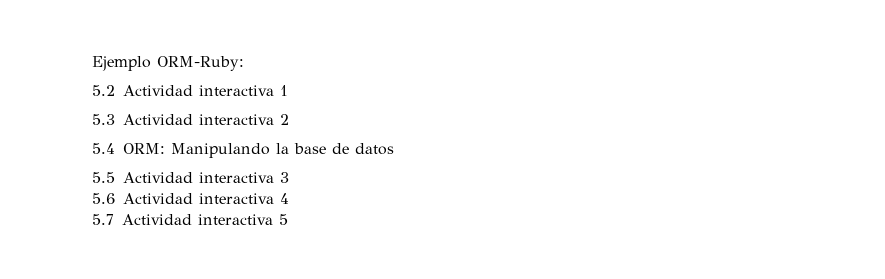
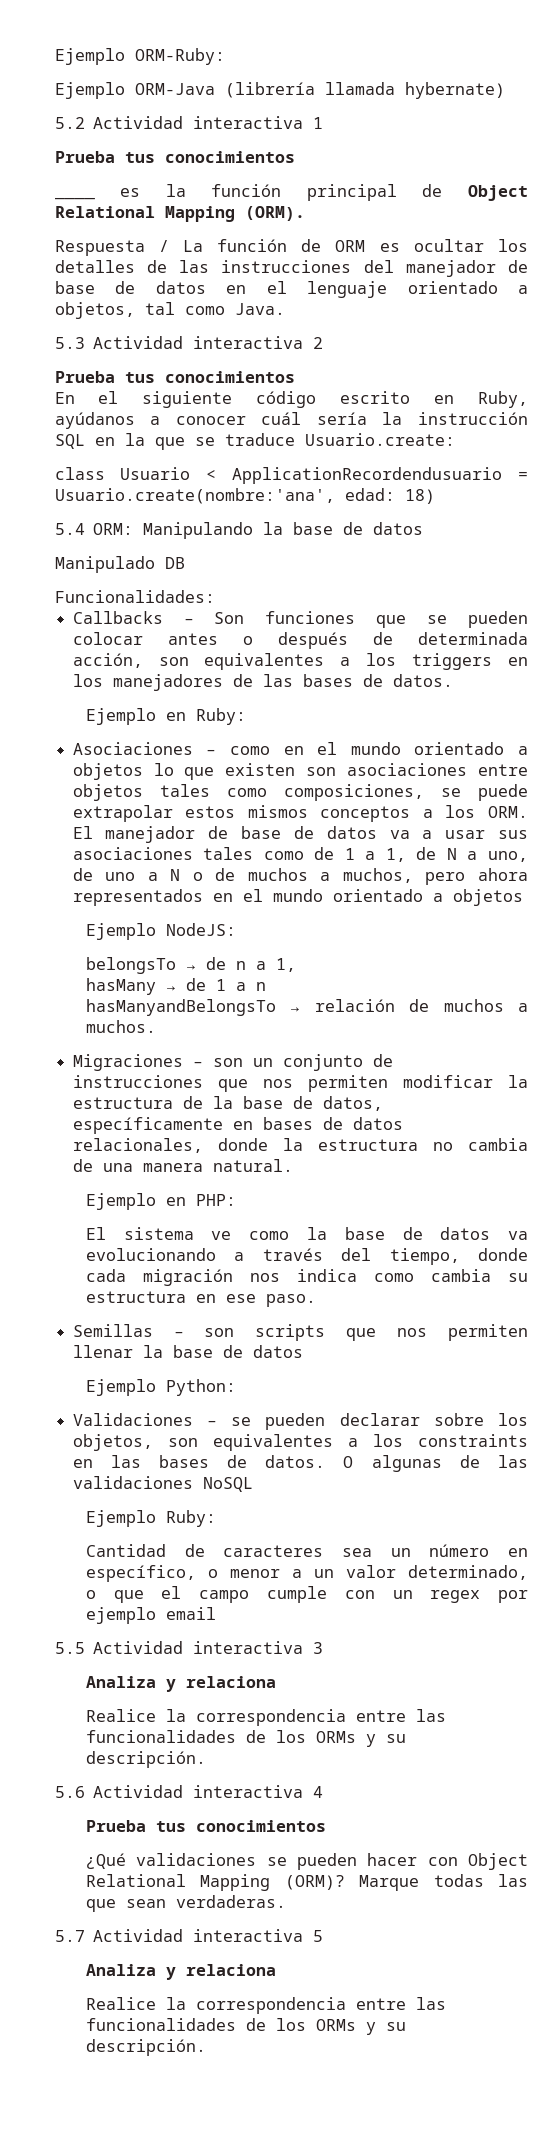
(244, 63) none -> [54,82,505,99] // Ejemplo ORM-Java (librería llamada hybernate)
[91,114,289,125] 5.3 Actividad interactiva 2 -> [54,151,295,163] [54,197,95,200] [120,184,528,201] [54,206,305,222] [54,239,528,256] [54,260,528,277] [54,281,528,298] [54,302,285,319] [54,336,323,349] [54,371,295,383] [54,391,528,408] [54,412,528,429] [54,433,455,450] [54,467,528,484] [54,488,435,504] Prueba tus conocimientos // ____ es la función principal de Object Relational Mapping (ORM). // Respuesta / La función de ORM es ocultar los detalles de las instrucciones del manejador de base de datos en el lenguaje orientado a objetos, tal como Java. // 5.3 Actividad interactiva 2 // Prueba tus conocimientos // En el siguiente código escrito en Ruby, ayúdanos a conocer cuál sería la instrucción SQL en la que se traduce Usuario.create: // class Usuario < ApplicationRecordendusuario = Usuario.create(nombre:'ana', edad: 18)
[91,172,289,183] [91,193,289,204] [91,214,288,225] 5.5 Actividad interactiva 3 // 5.6 Actividad interactiva 4 // 5.7 Actividad interactiva 5 -> [54,556,185,573] [54,590,215,603] [72,611,528,628] [72,632,528,649] [72,653,528,670] [72,674,453,691] [85,708,246,725] [72,742,528,755] [72,763,528,780] [72,784,528,801] [72,805,528,822] [72,826,528,843] [72,847,529,862] [72,868,528,885] [72,889,523,906] [85,923,236,940] [85,957,296,974] [85,978,266,995] [85,999,528,1016] [85,1020,156,1033] [72,1054,393,1071] [72,1075,528,1092] [72,1096,383,1111] [72,1117,403,1134] [72,1138,528,1153] [72,1159,293,1172] [85,1193,236,1210] [85,1227,528,1240] [85,1248,528,1265] [85,1269,528,1286] [85,1291,316,1307] [72,1324,528,1341] [72,1345,303,1358] [85,1379,236,1396] [72,1413,528,1430] [72,1434,528,1451] [72,1455,528,1472] [72,1476,253,1492] [85,1510,216,1527] [85,1544,528,1557] [85,1565,528,1582] [85,1586,528,1603] [85,1607,216,1624] [54,1641,323,1654] [85,1676,276,1692] [85,1709,446,1726] [85,1730,406,1747] [85,1751,206,1768] [54,1785,323,1798] [85,1820,326,1832] [85,1853,529,1870] [85,1874,528,1891] [85,1895,286,1912] [54,1929,323,1942] [85,1964,276,1980] [85,1997,446,2014] [85,2018,406,2035] [85,2039,206,2056] Manipulado DB // Funcionalidades: // Callbacks – Son funciones que se pueden colocar antes o después de determinada acción, son equivalentes a los triggers en los manejadores de las bases de datos. // Ejemplo en Ruby: // Asociaciones – como en el mundo orientado a objetos lo que existen son asociaciones entre objetos tales como composiciones, se puede extrapolar estos mismos conceptos a los ORM. El manejador de base de datos va a usar sus asociaciones tales como de 1 a 1, de N a uno, de uno a N o de muchos a muchos, pero ahora representados en el mundo orientado a objetos // Ejemplo NodeJS: // belongsTo → de n a 1, // hasMany → de 1 a n // hasManyandBelongsTo → relación de muchos a muchos. // Migraciones – son un conjunto de instrucciones que nos permiten modificar la estructura de la base de datos, específicamente en bases de datos relacionales, donde la estructura no cambia de una manera natural. // Ejemplo en PHP: // El sistema ve como la base de datos va evolucionando a través del tiempo, donde cada migración nos indica como cambia su estructura en ese paso. // Semillas – son scripts que nos permiten llenar la base de datos // Ejemplo Python: // Validaciones – se pueden declarar sobre los objetos, son equivalentes a los constraints en las bases de datos. O algunas de las validaciones NoSQL // Ejemplo Ruby: // Cantidad de caracteres sea un número en específico, o menor a un valor determinado, o que el campo cumple con un regex por ejemplo email // 5.5 Actividad interactiva 3 // Analiza y relaciona // Realice la correspondencia entre las funcionalidades de los ORMs y su descripción. // 5.6 Actividad interactiva 4 // Prueba tus conocimientos // ¿Qué validaciones se pueden hacer con Object Relational Mapping (ORM)? Marque todas las que sean verdaderas. // 5.7 Actividad interactiva 5 // Analiza y relaciona // Realice la correspondencia entre las funcionalidades de los ORMs y su descripción.

